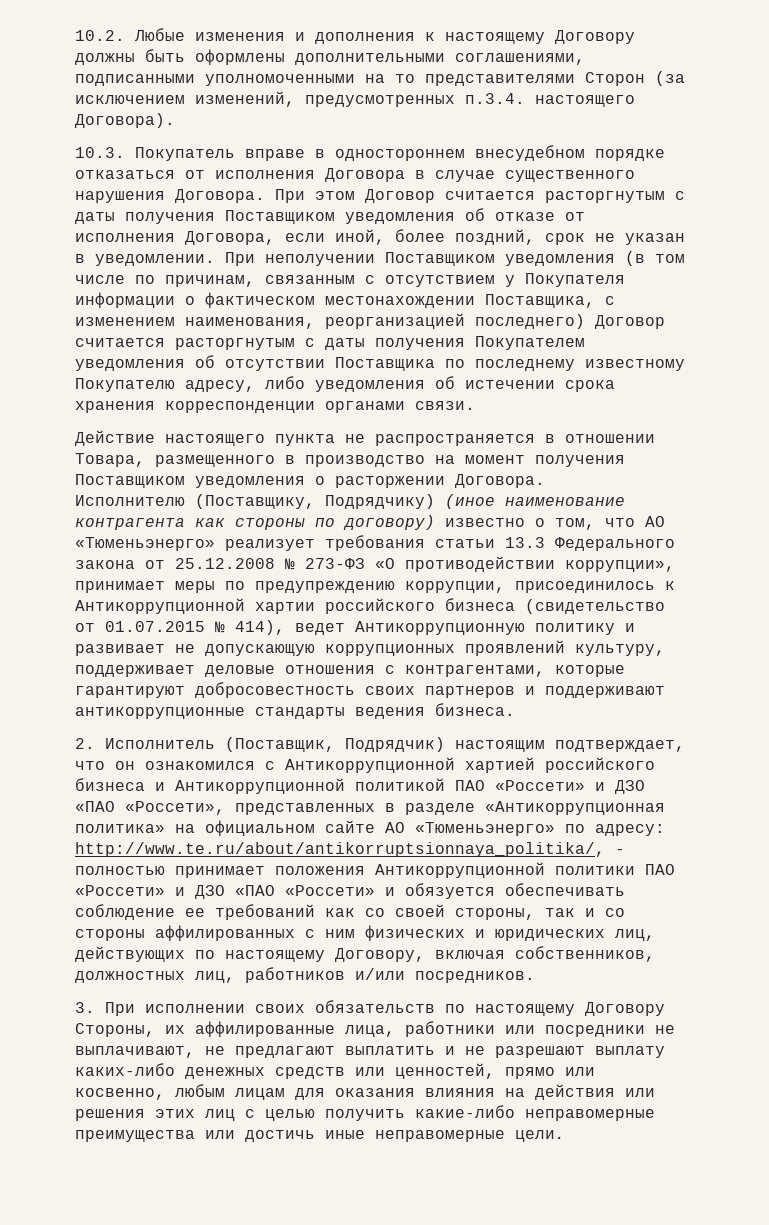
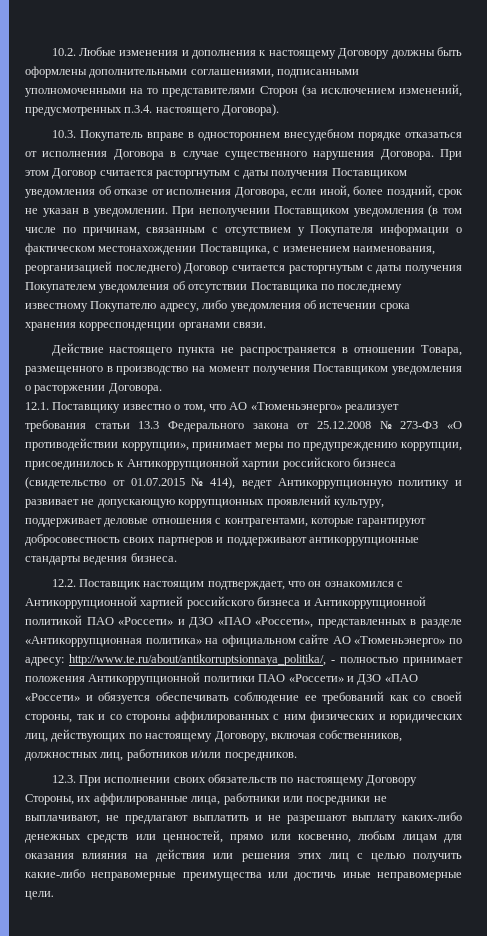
[75,494,625,509] [75,515,435,530] Исполнителю (Поставщику, Подрядчику) (иное наименование контрагента как стороны по договору) -> [25,402,121,413] 12.1. Поставщику
[75,737,445,752] 2. Исполнитель (Поставщик, Подрядчик) -> [51,579,141,590] 12.2. Поставщик
[75,1002,95,1013] 3. -> [51,775,76,783] 12.3.

